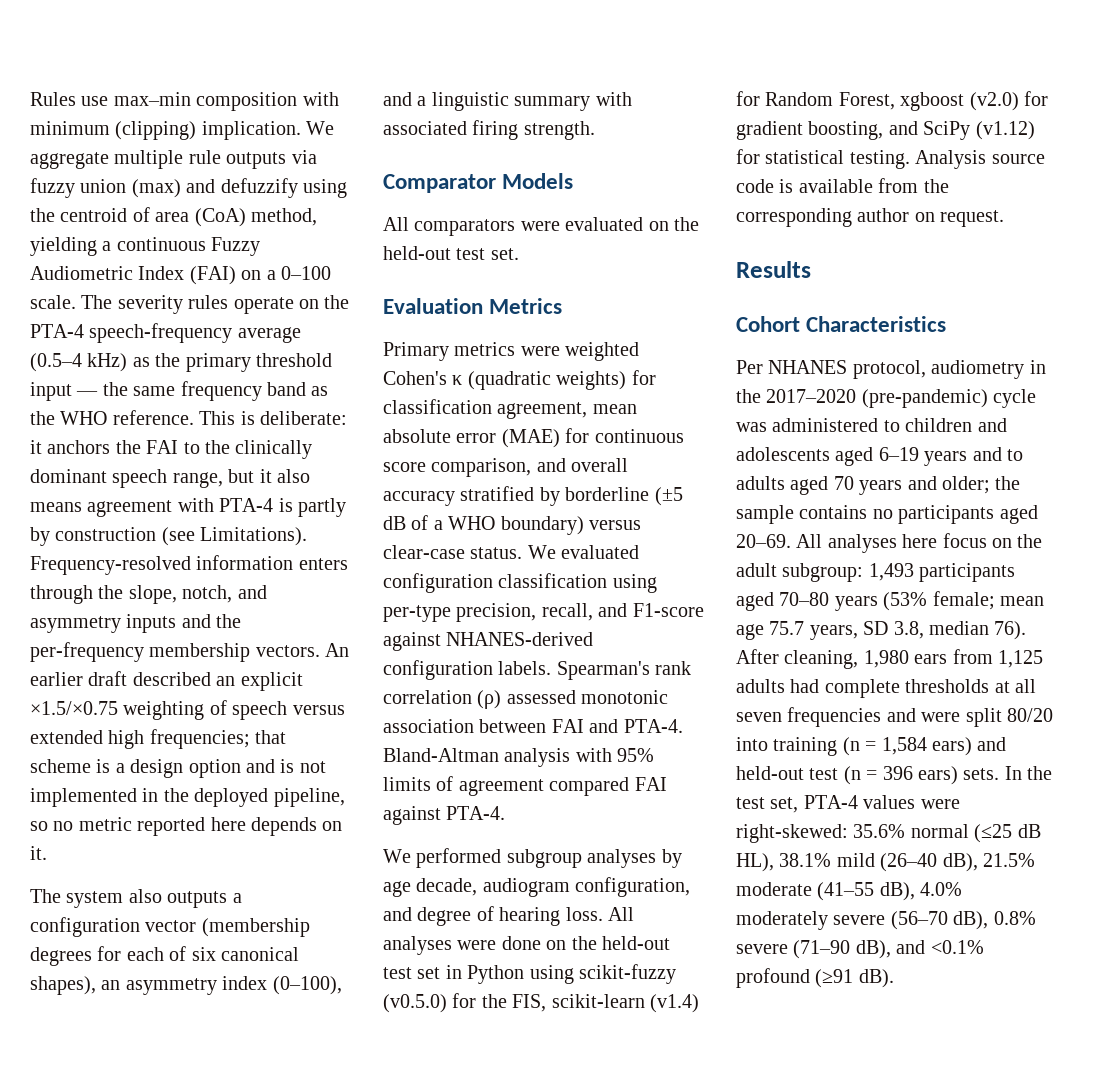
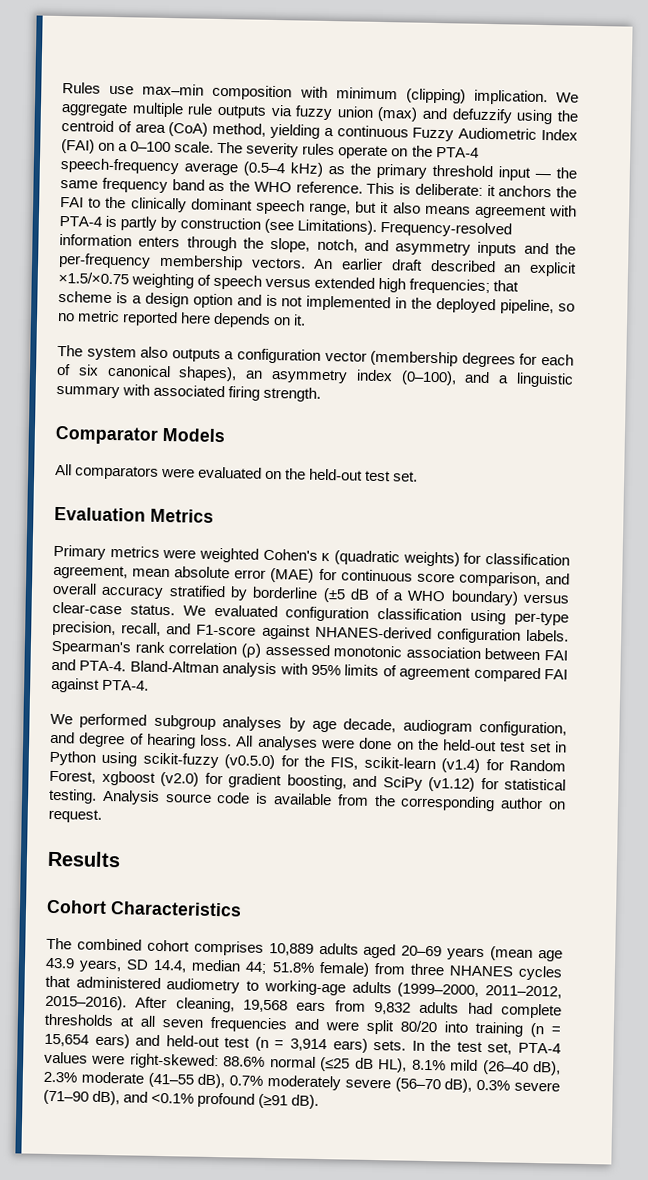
[736,360,1046,379] [736,389,1037,408] [736,418,1007,432] [736,447,1023,466] [736,476,1021,495] [736,505,1038,524] [736,533,1043,553] [736,563,1016,582] [736,591,1044,611] [736,621,1027,640] Per NHANES protocol, audiometry in the 2017–2020 (pre-pandemic) cycle was administered to children and adolescents aged 6–19 years and to adults aged 70 years and older; the sample contains no participants aged 20–69. All analyses here focus on the adult subgroup: 1,493 participants aged 70–80 years (53% female; mean age 75.7 years, SD 3.8, median 76). -> [46,937,563,962] [45,957,564,981] [45,975,562,999] [45,994,127,1011] The combined cohort comprises 10,889 adults aged 20–69 years (mean age 43.9 years, SD 14.4, median 44; 51.8% female) from three NHANES cycles that administered audiometry to working-age adults (1999–2000, 2011–2012, 2015–2016).
[863,650,909,668] 1,980 -> [243,999,288,1013] 19,568
[998,650,1043,668] 1,125 -> [374,1002,411,1015] 9,832
[881,737,927,755] 1,584 -> [44,1033,89,1047] 15,654
[882,766,913,780] 396 -> [290,1038,328,1052] 3,914
[853,824,906,838] 35.6% -> [223,1056,266,1067] 88.6%
[779,853,832,867] 38.1% -> [411,1059,446,1071] 8.1%
[983,853,1035,867] 21.5% -> [43,1071,77,1083] 2.3%
[920,882,963,896] 4.0% -> [229,1075,264,1086] 0.7%
[993,911,1036,925] 0.8% -> [476,1079,511,1091] 0.3%

